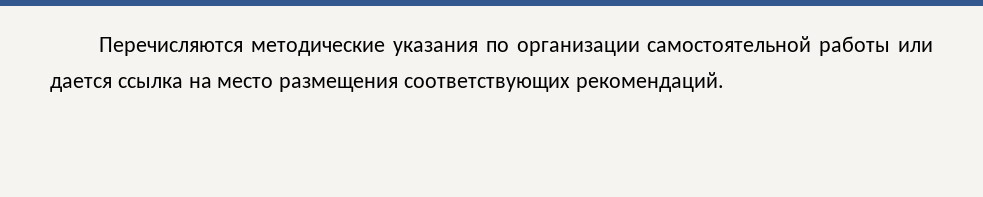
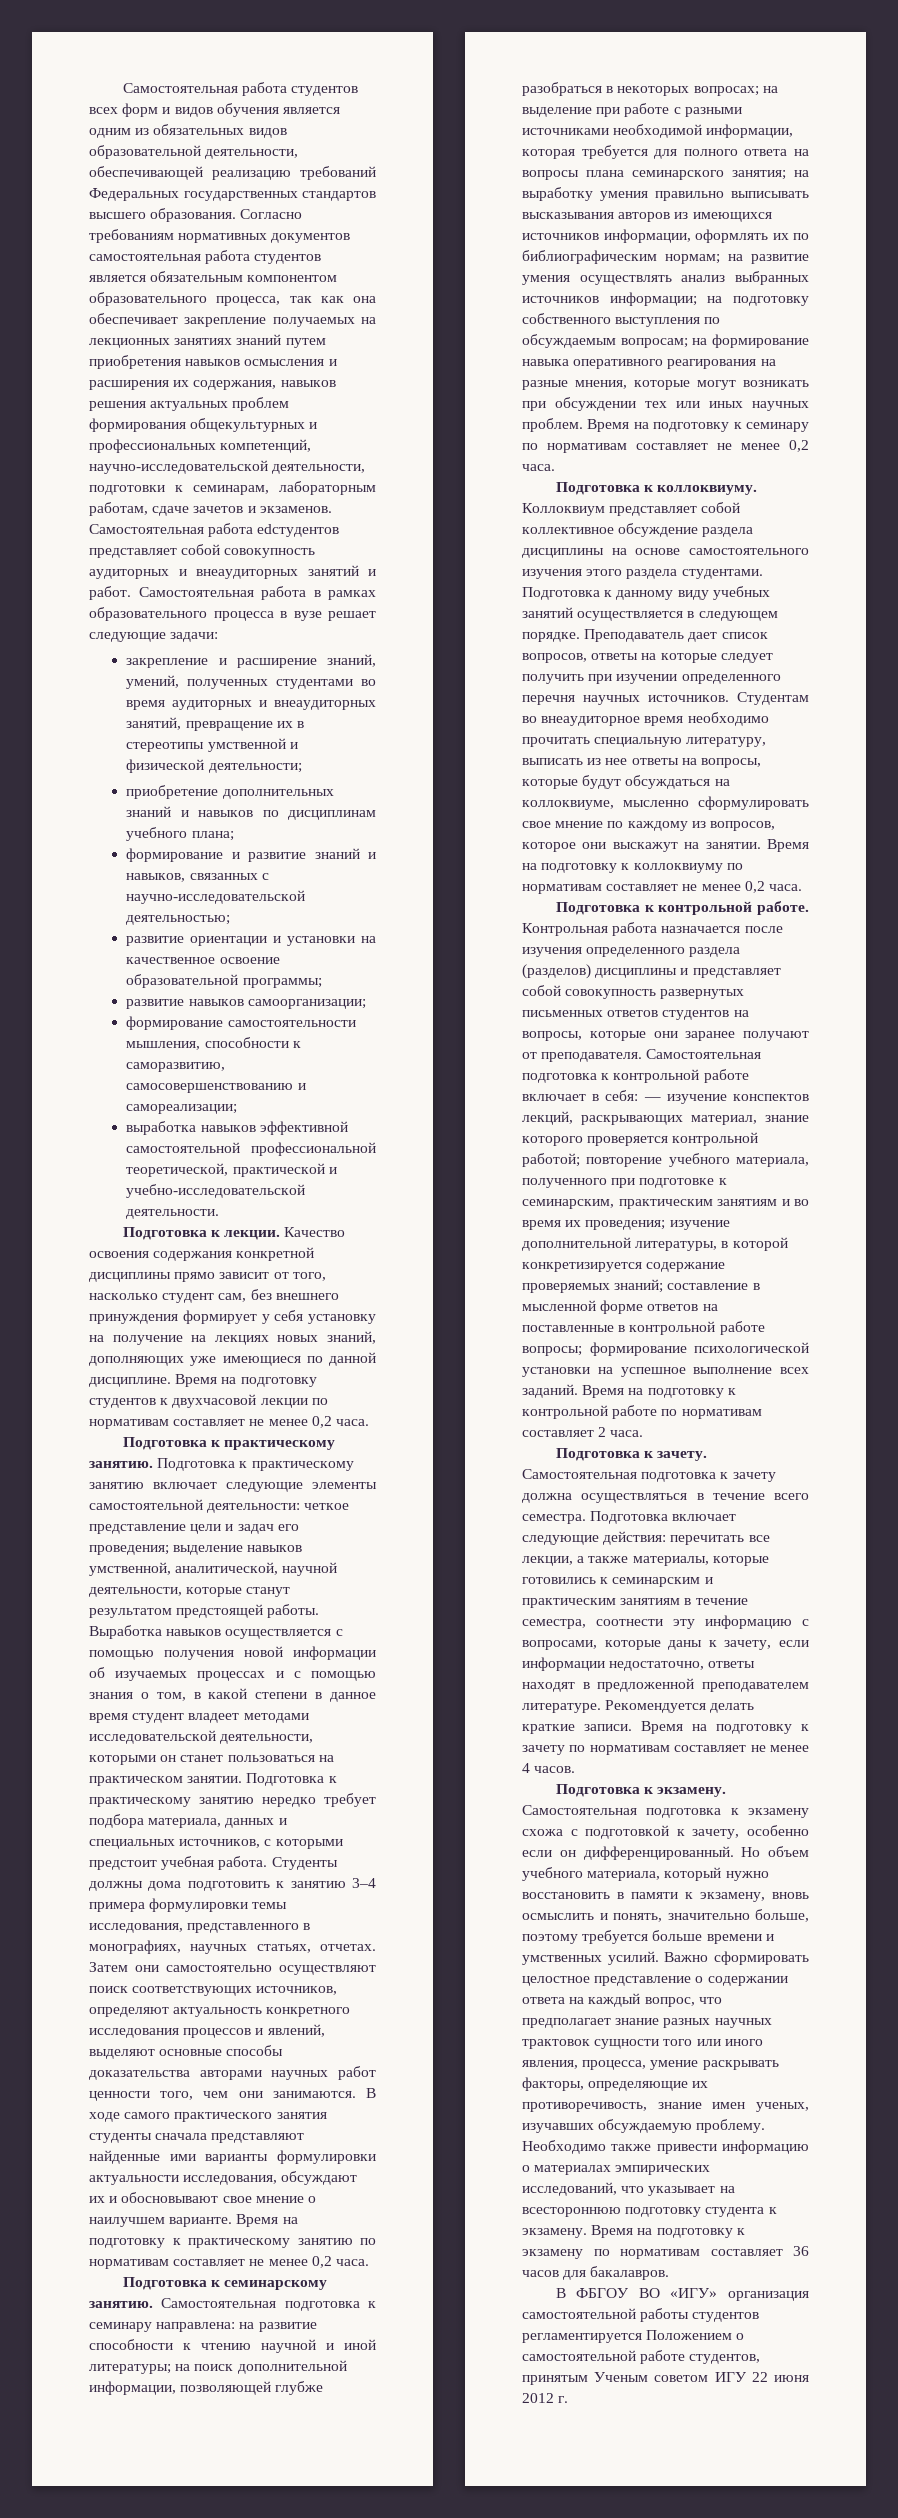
[99,36,933,56] [50,72,724,92] Перечисляются методические указания по организации самостоятельной работы или дается ссылка на место размещения соответствующих рекомендаций. -> [122,82,359,96] [89,103,340,117] [89,124,287,138] [89,145,299,159] [89,166,376,180] [89,188,376,201] [89,208,303,222] [89,229,351,243] [89,250,322,264] [89,271,338,282] [89,292,376,306] [89,313,376,327] [89,334,326,348] [89,355,337,369] [89,380,336,390] [89,397,290,411] [89,418,318,432] [89,439,312,453] [89,460,366,474] [89,481,376,495] [89,502,332,516] [89,523,340,537] [89,544,316,558] [89,565,376,579] [89,586,376,600] [89,607,376,621] [89,632,219,642] [126,654,376,668] [126,675,376,689] [126,700,376,710] [126,717,304,731] [126,738,298,752] [126,759,302,773] [126,785,334,799] [126,806,376,820] [126,827,234,841] [126,848,376,862] [126,873,269,882] [126,890,306,904] [126,915,231,925] [126,936,376,946] [126,957,280,964] [126,974,322,988] [126,999,366,1009] [126,1016,356,1030] [126,1037,301,1050] [126,1062,226,1072] [126,1083,306,1093] [126,1104,238,1114] [126,1121,348,1135] [126,1142,376,1156] [126,1163,337,1177] [126,1184,306,1198] [126,1209,220,1219] [122,1227,346,1240] [89,1247,315,1261] [89,1272,326,1282] [89,1289,339,1303] [89,1310,376,1324] [89,1331,376,1345] [89,1352,376,1366] [89,1374,317,1387] [89,1394,328,1408] [89,1416,369,1429] [122,1437,336,1450] [89,1458,354,1471] [89,1482,377,1492] [89,1499,350,1513] [89,1524,299,1534] [89,1545,303,1555] [89,1562,338,1576] [89,1587,291,1597] [89,1604,320,1618] [89,1625,343,1639] [89,1646,376,1660] [89,1667,376,1681] [89,1688,376,1702] [89,1713,309,1723] [89,1730,314,1744] [89,1755,334,1765] [89,1773,337,1786] [89,1793,376,1807] [89,1814,287,1828] [89,1839,343,1849] [89,1856,338,1870] [89,1878,376,1891] [89,1898,288,1912] [89,1923,311,1933] [89,1940,376,1954] [89,1962,376,1975] [89,1986,338,1996] [89,2007,351,2017] [89,2024,325,2038] [89,2045,284,2059] [89,2066,376,2080] [89,2088,376,2101] [89,2112,327,2122] [89,2133,305,2143] [89,2150,376,2164] [89,2171,358,2185] [89,2192,316,2203] [89,2214,298,2227] [89,2238,376,2248] [89,2256,369,2269] [122,2277,328,2290] [89,2298,376,2311] [89,2322,317,2332] [89,2339,376,2353] [89,2360,347,2374] [89,2381,324,2395] [522,82,778,96] [522,103,742,117] [522,124,794,138] [522,145,809,159] [522,170,809,180] [522,187,809,201] [522,212,772,222] [522,229,809,243] [522,250,809,264] [522,271,809,285] [522,292,809,306] [522,313,721,327] [522,334,809,348] [522,359,776,369] [522,380,809,390] [522,397,809,411] [522,418,809,432] [522,440,809,453] [522,464,555,471] [555,482,758,495] [522,502,741,516] [522,523,754,537] [522,548,809,558] [522,569,763,579] [522,586,770,600] [522,607,778,621] [522,629,768,642] [522,653,773,663] [522,674,781,684] [522,692,809,705] [522,712,769,726] [522,737,767,747] [522,758,761,768] [522,775,730,789] [522,796,809,810] [522,821,775,831] [522,839,809,852] [522,863,743,873] [522,881,802,894] [555,901,809,915] [522,922,783,936] [522,947,741,957] [522,964,781,979] [522,985,745,999] [522,1010,749,1020] [522,1031,809,1041] [522,1049,762,1062] [522,1069,749,1083] [522,1090,809,1104] [522,1111,809,1125] [522,1132,759,1146] [522,1153,809,1167] [522,1178,727,1188] [522,1199,809,1209] [522,1220,730,1230] [522,1237,788,1251] [522,1262,726,1272] [522,1279,760,1293] [522,1300,718,1314] [522,1321,765,1335] [522,1342,809,1356] [522,1367,809,1377] [522,1384,736,1398] [522,1405,762,1419] [522,1427,644,1437] [555,1448,708,1461] [522,1469,776,1482] [522,1493,809,1503] [522,1511,737,1524] [522,1531,770,1545] [522,1556,769,1566] [522,1577,713,1587] [522,1598,748,1608] [522,1615,809,1629] [522,1640,809,1650] [522,1657,756,1671] [522,1678,809,1692] [522,1700,755,1713] [522,1721,809,1734] [522,1745,809,1755] [522,1763,576,1773] [555,1784,727,1797] [522,1805,809,1818] [522,1825,809,1839] [522,1846,809,1860] [522,1867,769,1881] [522,1892,809,1902] [522,1909,809,1922] [522,1930,774,1944] [522,1951,809,1965] [522,1976,788,1986] [522,1993,722,2007] [522,2018,772,2028] [522,2039,763,2049] [522,2060,779,2070] [522,2077,709,2091] [522,2102,809,2112] [522,2119,766,2133] [522,2140,809,2154] [522,2165,711,2175] [522,2182,735,2196] [522,2207,777,2217] [522,2225,745,2238] [522,2246,809,2259] [522,2266,670,2280] [555,2288,809,2301] [522,2308,760,2322] [522,2330,745,2343] [522,2350,761,2364] [522,2372,809,2385] [522,2393,569,2403] Самостоятельная работа студентов всех форм и видов обучения является одним из обязательных видов образовательной деятельности, обеспечивающей реализацию требований Федеральных государственных стандартов высшего образования. Согласно требованиям нормативных документов самостоятельная работа студентов является обязательным компонентом образовательного процесса, так как она обеспечивает закрепление получаемых на лекционных занятиях знаний путем приобретения навыков осмысления и расширения их содержания, навыков решения актуальных проблем формирования общекультурных и профессиональных компетенций, научно-исследовательской деятельности, подготовки к семинарам, лабораторным работам, сдаче зачетов и экзаменов. Самостоятельная работа edстудентов представляет собой совокупность аудиторных и внеаудиторных занятий и работ. Самостоятельная работа в рамках образовательного процесса в вузе решает следующие задачи: // закрепление и расширение знаний, умений, полученных студентами во время аудиторных и внеаудиторных занятий, превращение их в стереотипы умственной и физической деятельности; // приобретение дополнительных знаний и навыков по дисциплинам учебного плана; // формирование и развитие знаний и навыков, связанных с научно-исследовательской деятельностью; // развитие ориентации и установки на качественное освоение образовательной программы; // развитие навыков самоорганизации; // формирование самостоятельности мышления, способности к саморазвитию, самосовершенствованию и самореализации; // выработка навыков эффективной самостоятельной профессиональной теоретической, практической и учебно-исследовательской деятельности. // Подготовка к лекции. Качество освоения содержания конкретной дисциплины прямо зависит от того, насколько студент сам, без внешнего принуждения формирует у себя установку на получение на лекциях новых знаний, дополняющих уже имеющиеся по данной дисциплине. Время на подготовку студентов к двухчасовой лекции по нормативам составляет не менее 0,2 часа. // Подготовка к практическому занятию. Подготовка к практическому занятию включает следующие элементы самостоятельной деятельности: четкое представление цели и задач его проведения; выделение навыков умственной, аналитической, научной деятельности, которые станут результатом предстоящей работы. Выработка навыков осуществляется с помощью получения новой информации об изучаемых процессах и с помощью знания о том, в какой степени в данное время студент владеет методами исследовательской деятельности, которыми он станет пользоваться на практическом занятии. Подготовка к практическому занятию нередко требует подбора материала, данных и специальных источников, с которыми предстоит учебная работа. Студенты должны дома подготовить к занятию 3–4 примера формулировки темы исследования, представленного в монографиях, научных статьях, отчетах. Затем они самостоятельно осуществляют поиск соответствующих источников, определяют актуальность конкретного исследования процессов и явлений, выделяют основные способы доказательства авторами научных работ ценности того, чем они занимаются. В ходе самого практического занятия студенты сначала представляют найденные ими варианты формулировки актуальности исследования, обсуждают их и обосновывают свое мнение о наилучшем варианте. Время на подготовку к практическому занятию по нормативам составляет не менее 0,2 часа. // Подготовка к семинарскому занятию. Самостоятельная подготовка к семинару направлена: на развитие способности к чтению научной и иной литературы; на поиск дополнительной информации, позволяющей глубже разобраться в некоторых вопросах; на выделение при работе с разными источниками необходимой информации, которая требуется для полного ответа на вопросы плана семинарского занятия; на выработку умения правильно выписывать высказывания авторов из имеющихся источников информации, оформлять их по библиографическим нормам; на развитие умения осуществлять анализ выбранных источников информации; на подготовку собственного выступления по обсуждаемым вопросам; на формирование навыка оперативного реагирования на разные мнения, которые могут возникать при обсуждении тех или иных научных проблем. Время на подготовку к семинару по нормативам составляет не менее 0,2 часа. // Подготовка к коллоквиуму. Коллоквиум представляет собой коллективное обсуждение раздела дисциплины на основе самостоятельного изучения этого раздела студентами. Подготовка к данному виду учебных занятий осуществляется в следующем порядке. Преподаватель дает список вопросов, ответы на которые следует получить при изучении определенного перечня научных источников. Студентам во внеаудиторное время необходимо прочитать специальную литературу, выписать из нее ответы на вопросы, которые будут обсуждаться на коллоквиуме, мысленно сформулировать свое мнение по каждому из вопросов, которое они выскажут на занятии. Время на подготовку к коллоквиуму по нормативам составляет не менее 0,2 часа. // Подготовка к контрольной работе. Контрольная работа назначается после изучения определенного раздела (разделов) дисциплины и представляет собой совокупность развернутых письменных ответов студентов на вопросы, которые они заранее получают от преподавателя. Самостоятельная подготовка к контрольной работе включает в себя: — изучение конспектов лекций, раскрывающих материал, знание которого проверяется контрольной работой; повторение учебного материала, полученного при подготовке к семинарским, практическим занятиям и во время их проведения; изучение дополнительной литературы, в которой конкретизируется содержание проверяемых знаний; составление в мысленной форме ответов на поставленные в контрольной работе вопросы; формирование психологической установки на успешное выполнение всех заданий. Время на подготовку к контрольной работе по нормативам составляет 2 часа. // Подготовка к зачету. Самостоятельная подготовка к зачету должна осуществляться в течение всего семестра. Подготовка включает следующие действия: перечитать все лекции, а также материалы, которые готовились к семинарским и практическим занятиям в течение семестра, соотнести эту информацию с вопросами, которые даны к зачету, если информации недостаточно, ответы находят в предложенной преподавателем литературе. Рекомендуется делать краткие записи. Время на подготовку к зачету по нормативам составляет не менее 4 часов. // Подготовка к экзамену. Самостоятельная подготовка к экзамену схожа с подготовкой к зачету, особенно если он дифференцированный. Но объем учебного материала, который нужно восстановить в памяти к экзамену, вновь осмыслить и понять, значительно больше, поэтому требуется больше времени и умственных усилий. Важно сформировать целостное представление о содержании ответа на каждый вопрос, что предполагает знание разных научных трактовок сущности того или иного явления, процесса, умение раскрывать факторы, определяющие их противоречивость, знание имен ученых, изучавших обсуждаемую проблему. Необходимо также привести информацию о материалах эмпирических исследований, что указывает на всестороннюю подготовку студента к экзамену. Время на подготовку к экзамену по нормативам составляет 36 часов для бакалавров. // В ФБГОУ ВО «ИГУ» организация самостоятельной работы студентов регламентируется Положением о самостоятельной работе студентов, принятым Ученым советом ИГУ 22 июня 2012 г.

